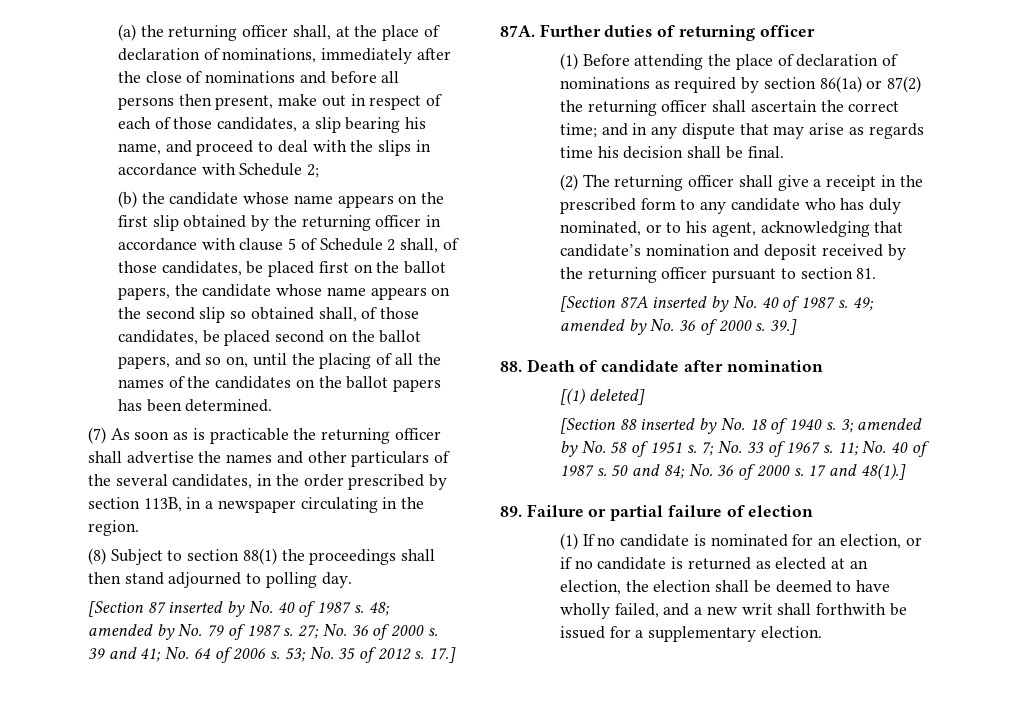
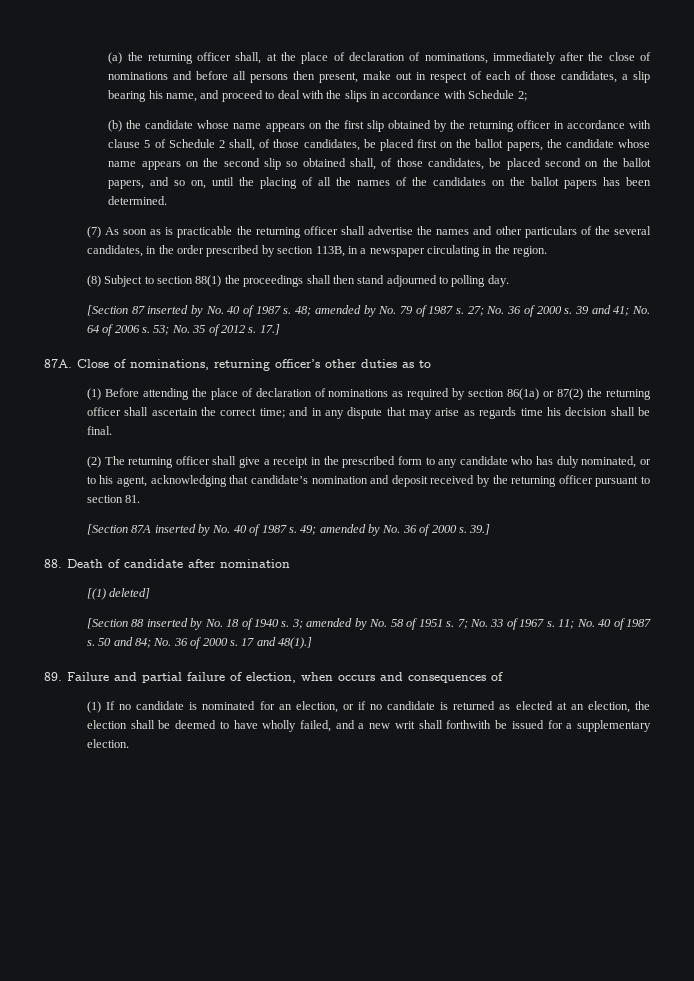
[539,24,815,41] Further duties of returning officer -> [77,359,431,371] Close of nominations, returning officer’s other duties as to
[588,509,607,517] or -> [114,672,137,681] and
[748,505,814,517] election -> [246,672,503,683] election, when occurs and consequences of

